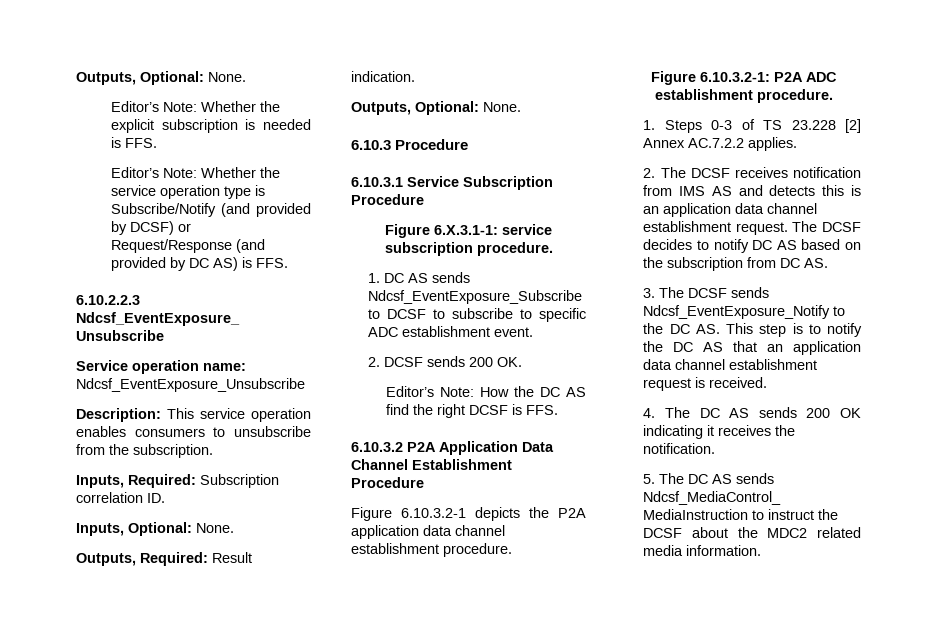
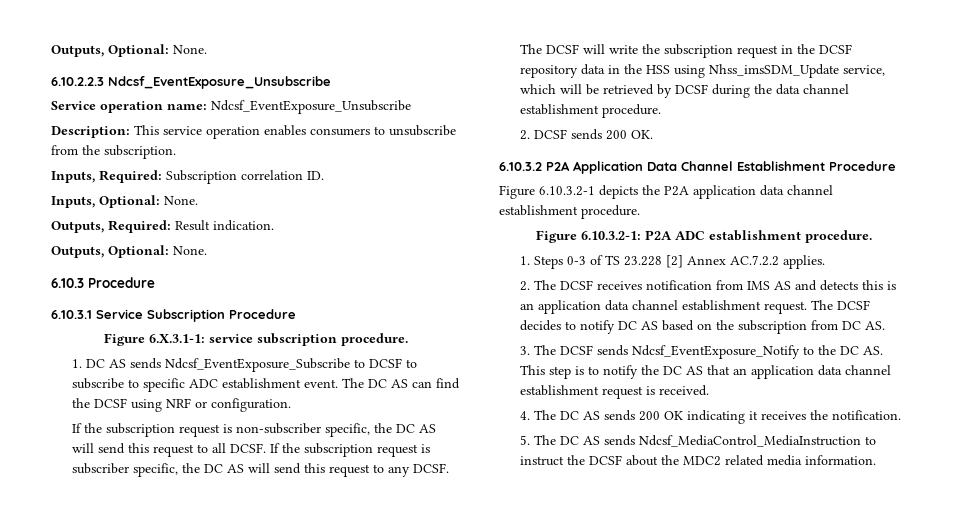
[76,71,246,85] [110,101,280,112] [110,119,311,133] [110,137,157,148] [110,167,280,178] [110,185,265,199] [110,203,311,217] [110,221,191,235] [110,239,265,253] [110,257,288,271] Outputs, Optional: None. // Editor’s Note: Whether the explicit subscription is needed is FFS. // Editor’s Note: Whether the service operation type is Subscribe/Notify (and provided by DCSF) or Request/Response (and provided by DC AS) is FFS. -> [51,44,207,57] Outputs, Optional: None.
(534, 332) none -> [341,378,460,389] [71,398,291,412] [71,423,436,437] [71,443,430,457] [71,463,449,477] [519,44,852,58] [519,64,885,78] [519,84,849,98] [519,104,661,118] The DC AS can find the DCSF using NRF or configuration. // If the subscription request is non-subscriber specific, the DC AS will send this request to all DCSF. If the subscription request is subscriber specific, the DC AS will send this request to any DCSF. The DCSF will write the subscription request in the DCSF repository data in the HSS using Nhss_imsSDM_Update service, which will be retrieved by DCSF during the data channel establishment procedure.
[385,386,586,397] [385,404,558,418] // Editor’s Note: How the DC AS find the right DCSF is FFS. -> (653, 134) none

